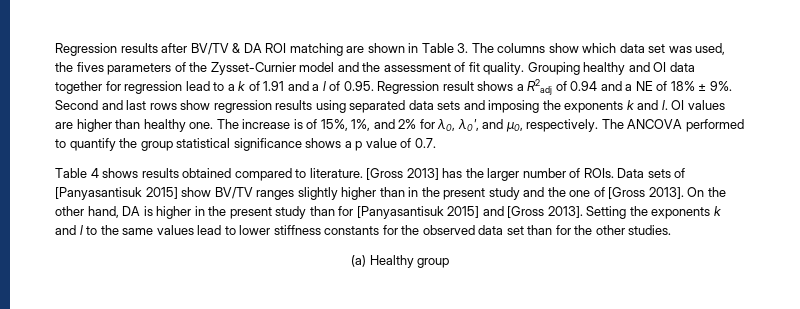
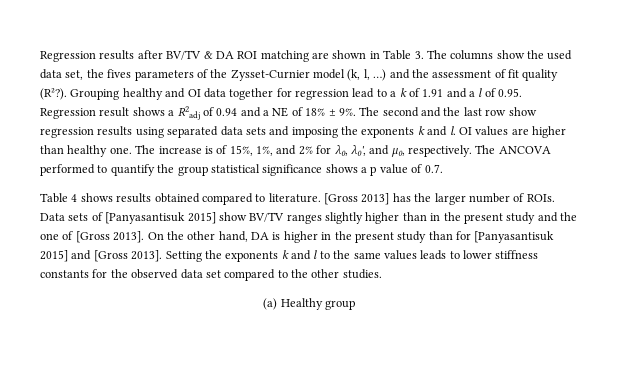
[582,43,726,55] which data set was used, -> [527,50,573,60] [40,69,84,80] the used data set,
(335, 67) none -> [347,69,387,81] (k, l, …)
[483,62,525,75] quality. -> [522,69,559,81] [40,88,67,100] quality (R²?).
[55,100,177,110] Second and last rows -> [359,107,507,117] The second and the last row
[197,225,222,235] lead -> [420,250,447,260] leads
[527,225,571,235] than for -> [224,269,288,281] compared to

